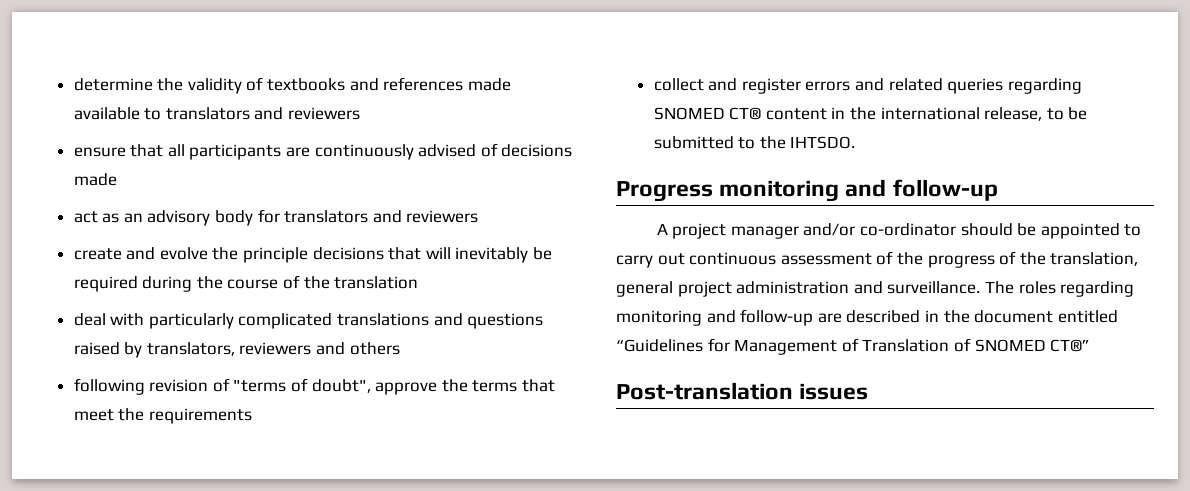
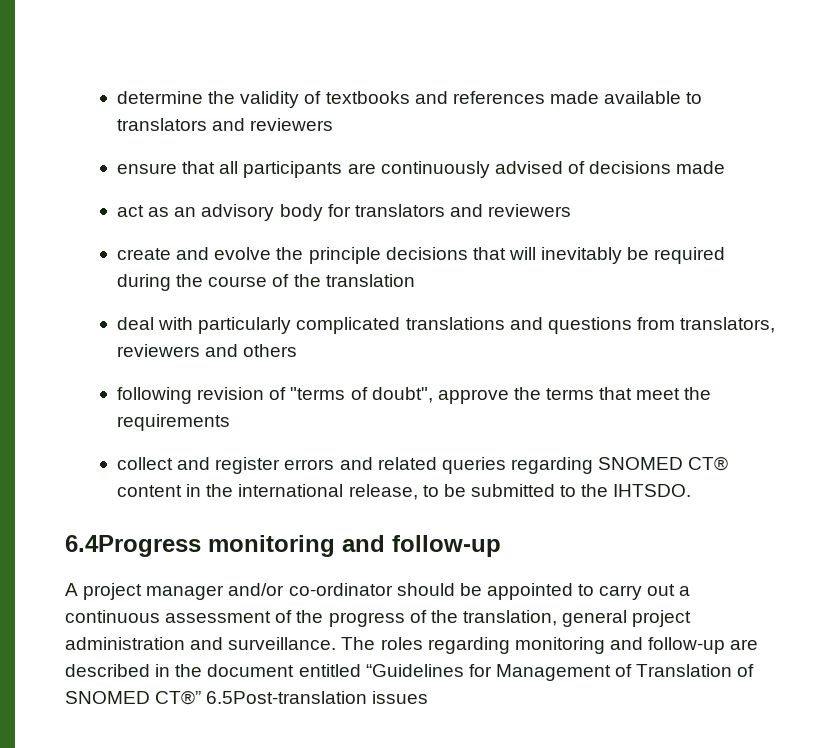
[73,342,143,358] raised by -> [636,317,675,330] from
[616,181,713,202] Progress -> [65,535,201,557] 6.4Progress
(685, 259) none -> [679,586,691,596] a
[616,382,793,400] // Post-translation -> [206,691,368,704] 6.5Post-translation

